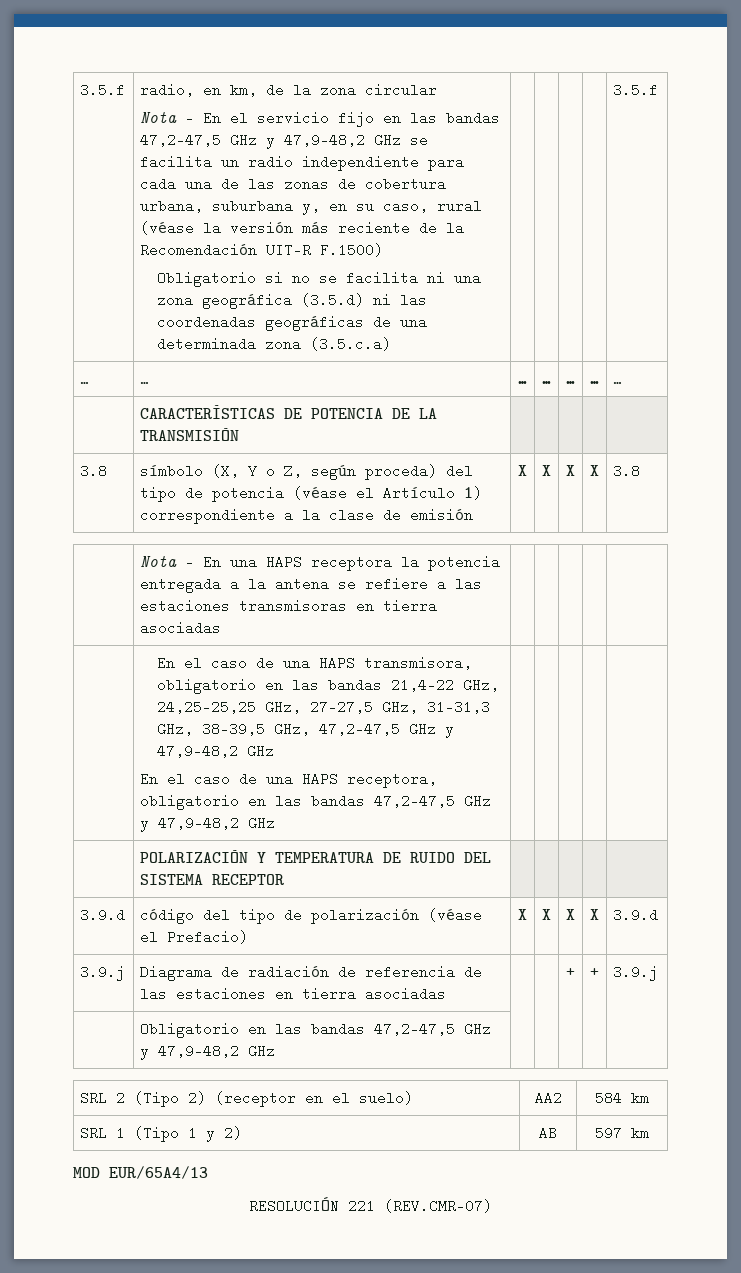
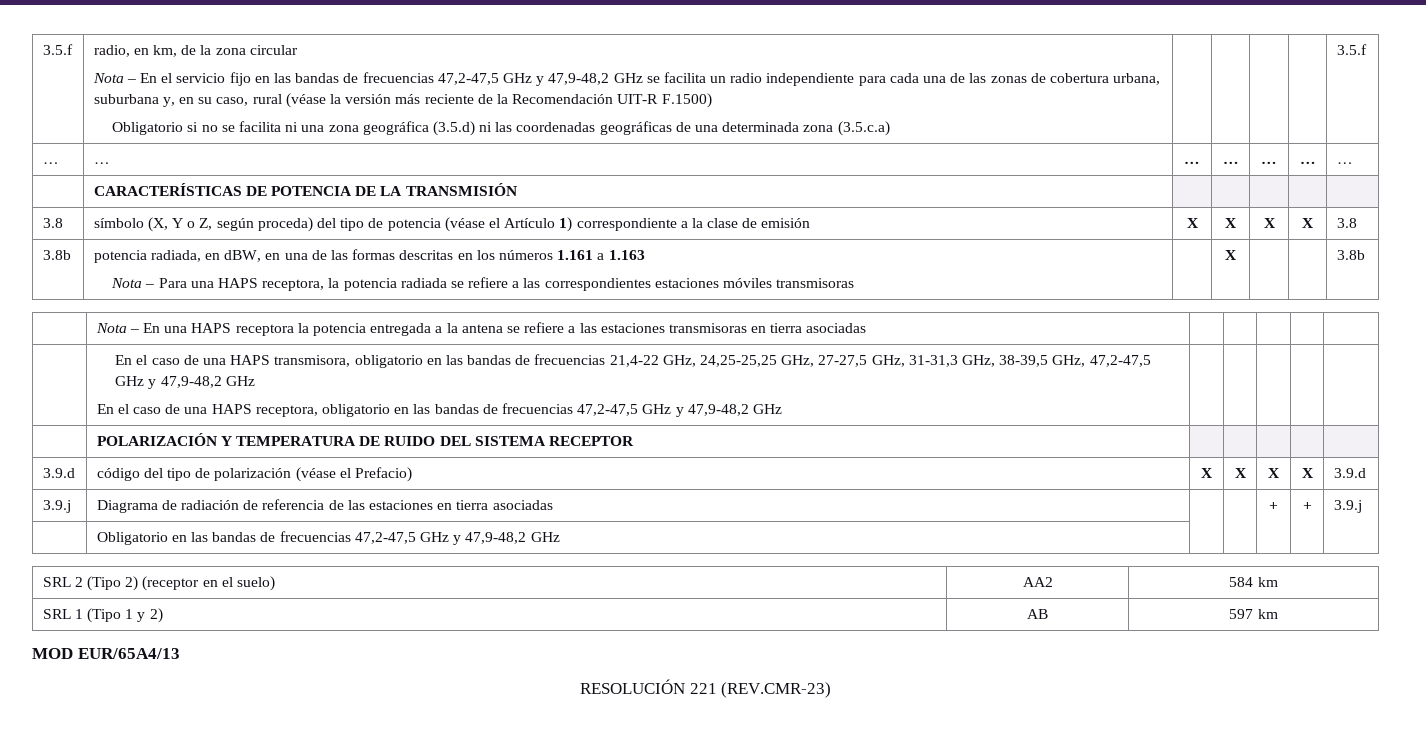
(501, 118) none -> [343,72,434,83] de frecuencias
(641, 471) none -> [42,250,71,260] [93,249,645,263] [111,277,855,291] [1225,250,1237,260] [1336,250,1365,260] // 3.8b | potencia radiada, en dBW, en una de las formas descritas en los números 1.161 a 1.163 // Nota – Para una HAPS receptora, la potencia radiada se refiere a las correspondientes estaciones móviles transmisoras | | X | | | 3.8b
(383, 685) none -> [515,354,606,365] de frecuencias
(366, 801) none -> [482,403,573,414] de frecuencias
(366, 1029) none -> [260,531,351,542] de frecuencias
[384,1199,492,1213] (REV.CMR-07) -> [721,682,832,698] (REV.CMR-23)

